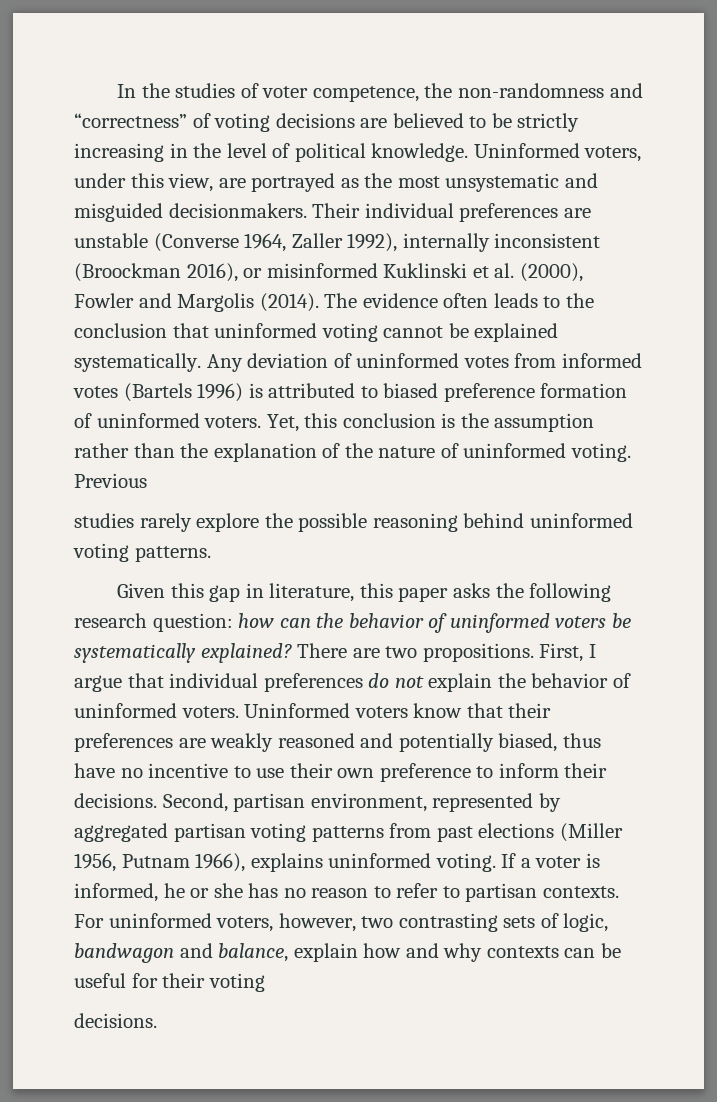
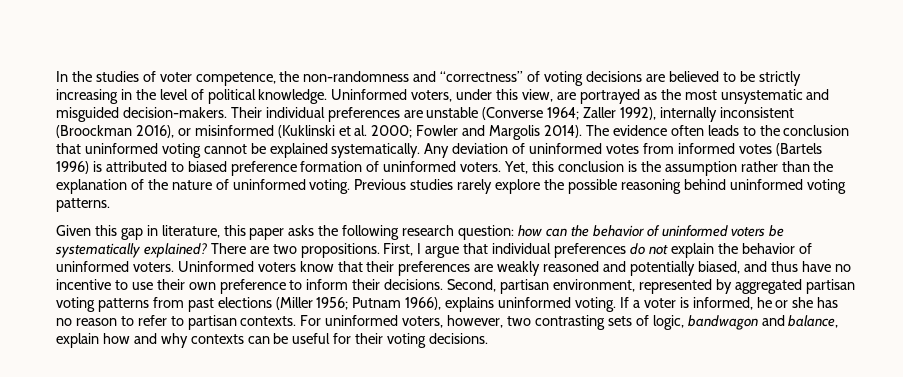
[168,203,307,218] decisionmakers. -> [122,107,227,118] decision-makers.
[244,233,287,252] 1964, -> [547,107,580,120] 1964;
[383,263,468,278] Kuklinski -> [277,125,335,138] (Kuklinski
[519,263,583,282] (2000), -> [371,125,413,138] 2000;
[259,293,319,312] (2014). -> [544,125,583,138] 2014).
(147, 480) // -> (407, 184) none
(558, 742) none -> [743,261,767,272] and
[74,853,116,872] 1956, -> [316,297,349,310] 1956;
(265, 982) // -> (427, 340) none

